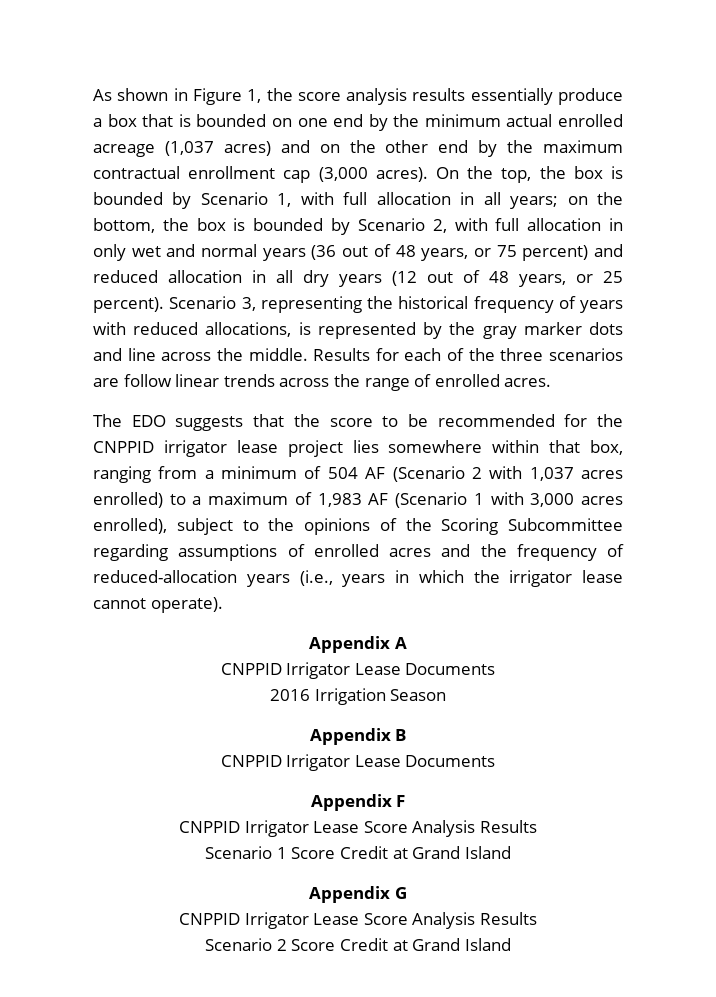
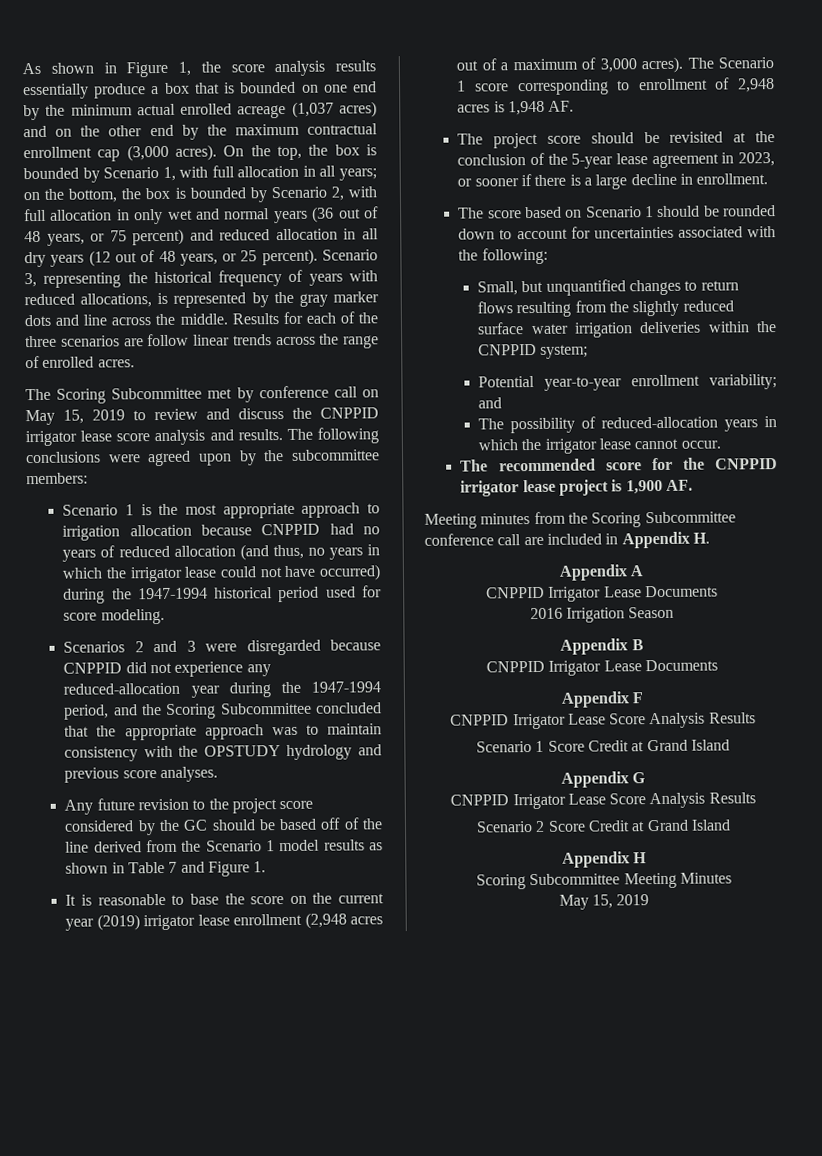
[131,414,623,431] [93,440,623,457] [93,466,624,483] [93,492,624,508] [93,518,623,535] [93,544,597,561] EDO suggests that the score to be recommended for the CNPPID irrigator lease project lies somewhere within that box, ranging from a minimum of 504 AF (Scenario 2 with 1,037 acres enrolled) to a maximum of 1,983 AF (Scenario 1 with 3,000 acres enrolled), subject to the opinions of the Scoring Subcommittee regarding assumptions of enrolled acres and the frequency -> [56,385,379,404] [25,407,379,426] [25,427,379,447] [25,449,380,467] [26,472,88,485] [62,502,380,519] [62,523,380,541] [62,544,381,562] [62,564,381,583] [63,585,382,604] [63,608,165,625] [63,639,381,656] [63,661,271,677] [63,681,381,698] [64,702,382,720] [64,723,382,741] [64,744,382,762] [64,766,219,783] [64,798,314,815] [64,817,383,836] [65,839,384,853] [65,861,267,877] [65,892,384,906] [65,912,383,931] [456,56,774,74] [457,77,775,96] [457,100,575,116] [457,131,775,149] [457,152,775,169] [457,173,769,190] [458,205,776,219] [458,226,776,240] [458,247,548,265] [477,279,739,296] [477,300,734,318] [477,321,777,338] [478,343,589,359] [478,374,777,391] [478,397,503,409] [478,417,576,434] Scoring Subcommittee met by conference call on May 15, 2019 to review and discuss the CNPPID irrigator lease score analysis and results. The following conclusions were agreed upon by the subcommittee members: // Scenario 1 is the most appropriate approach to irrigation allocation because CNPPID had no years of reduced allocation (and thus, no years in which the irrigator lease could not have occurred) during the 1947-1994 historical period used for score modeling. // Scenarios 2 and 3 were disregarded because CNPPID did not experience any reduced-allocation year during the 1947-1994 period, and the Scoring Subcommittee concluded that the appropriate approach was to maintain consistency with the OPSTUDY hydrology and previous score analyses. // Any future revision to the project score considered by the GC should be based off of the line derived from the Scenario 1 model results as shown in Table 7 and Figure 1. // It is reasonable to base the score on the current year (2019) irrigator lease enrollment (2,948 acres out of a maximum of 3,000 acres). The Scenario 1 score corresponding to enrollment of 2,948 acres is 1,948 AF. // The project score should be revisited at the conclusion of the 5-year lease agreement in 2023, or sooner if there is a large decline in enrollment. // The score based on Scenario 1 should be rounded down to account for uncertainties associated with the following: // Small, but unquantified changes to return flows resulting from the slightly reduced surface water irrigation deliveries within the CNPPID system; // Potential year-to-year enrollment variability; and // The possibility
[299,570,386,587] (i.e., years -> (759, 425) none
[150,597,223,613] operate). -> [680,440,721,449] [460,457,778,472] [460,479,693,497] [424,511,736,529] [424,531,710,549] occur. // The recommended score for the CNPPID irrigator lease project is 1,900 AF. // Meeting minutes from the Scoring Subcommittee conference call are included in Appendix H.
(511, 944) none -> [561,851,648,868] [476,872,732,890] [558,894,650,910] // Appendix H // Scoring Subcommittee Meeting Minutes // May 15, 2019

